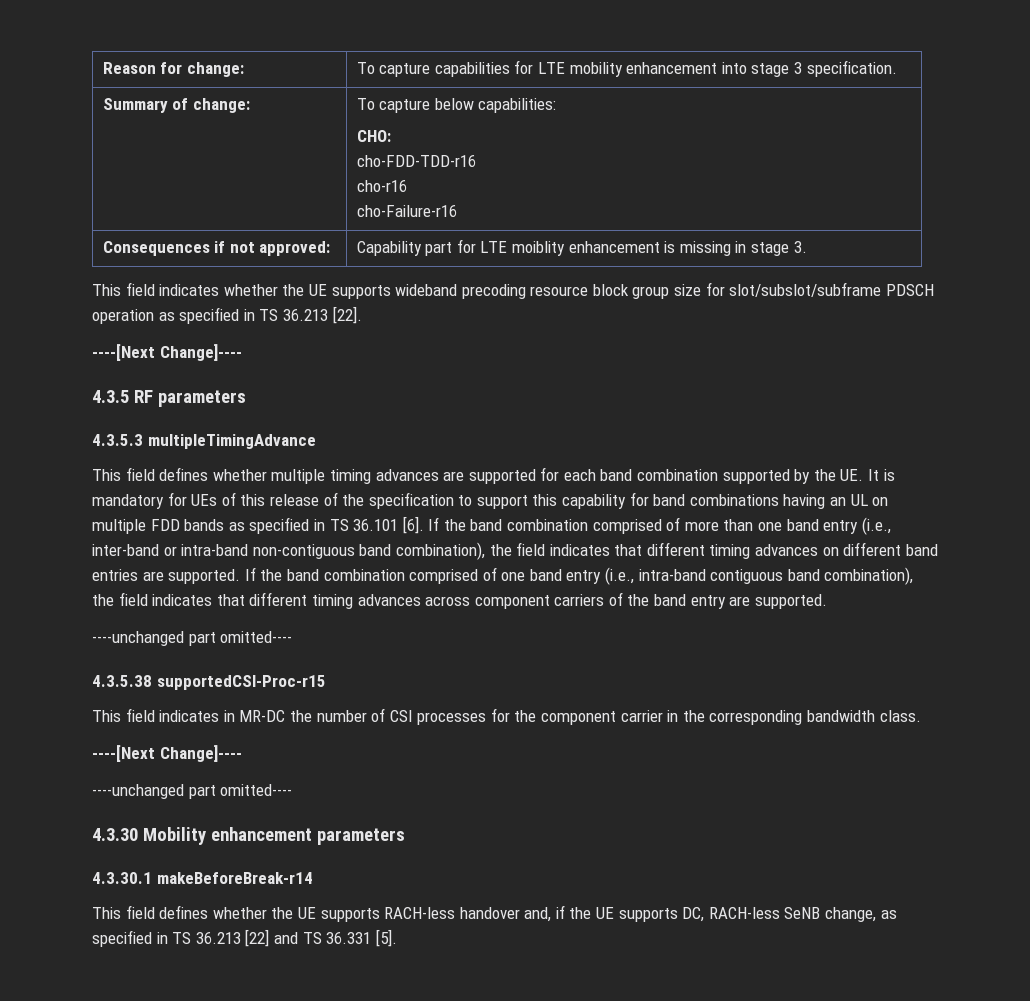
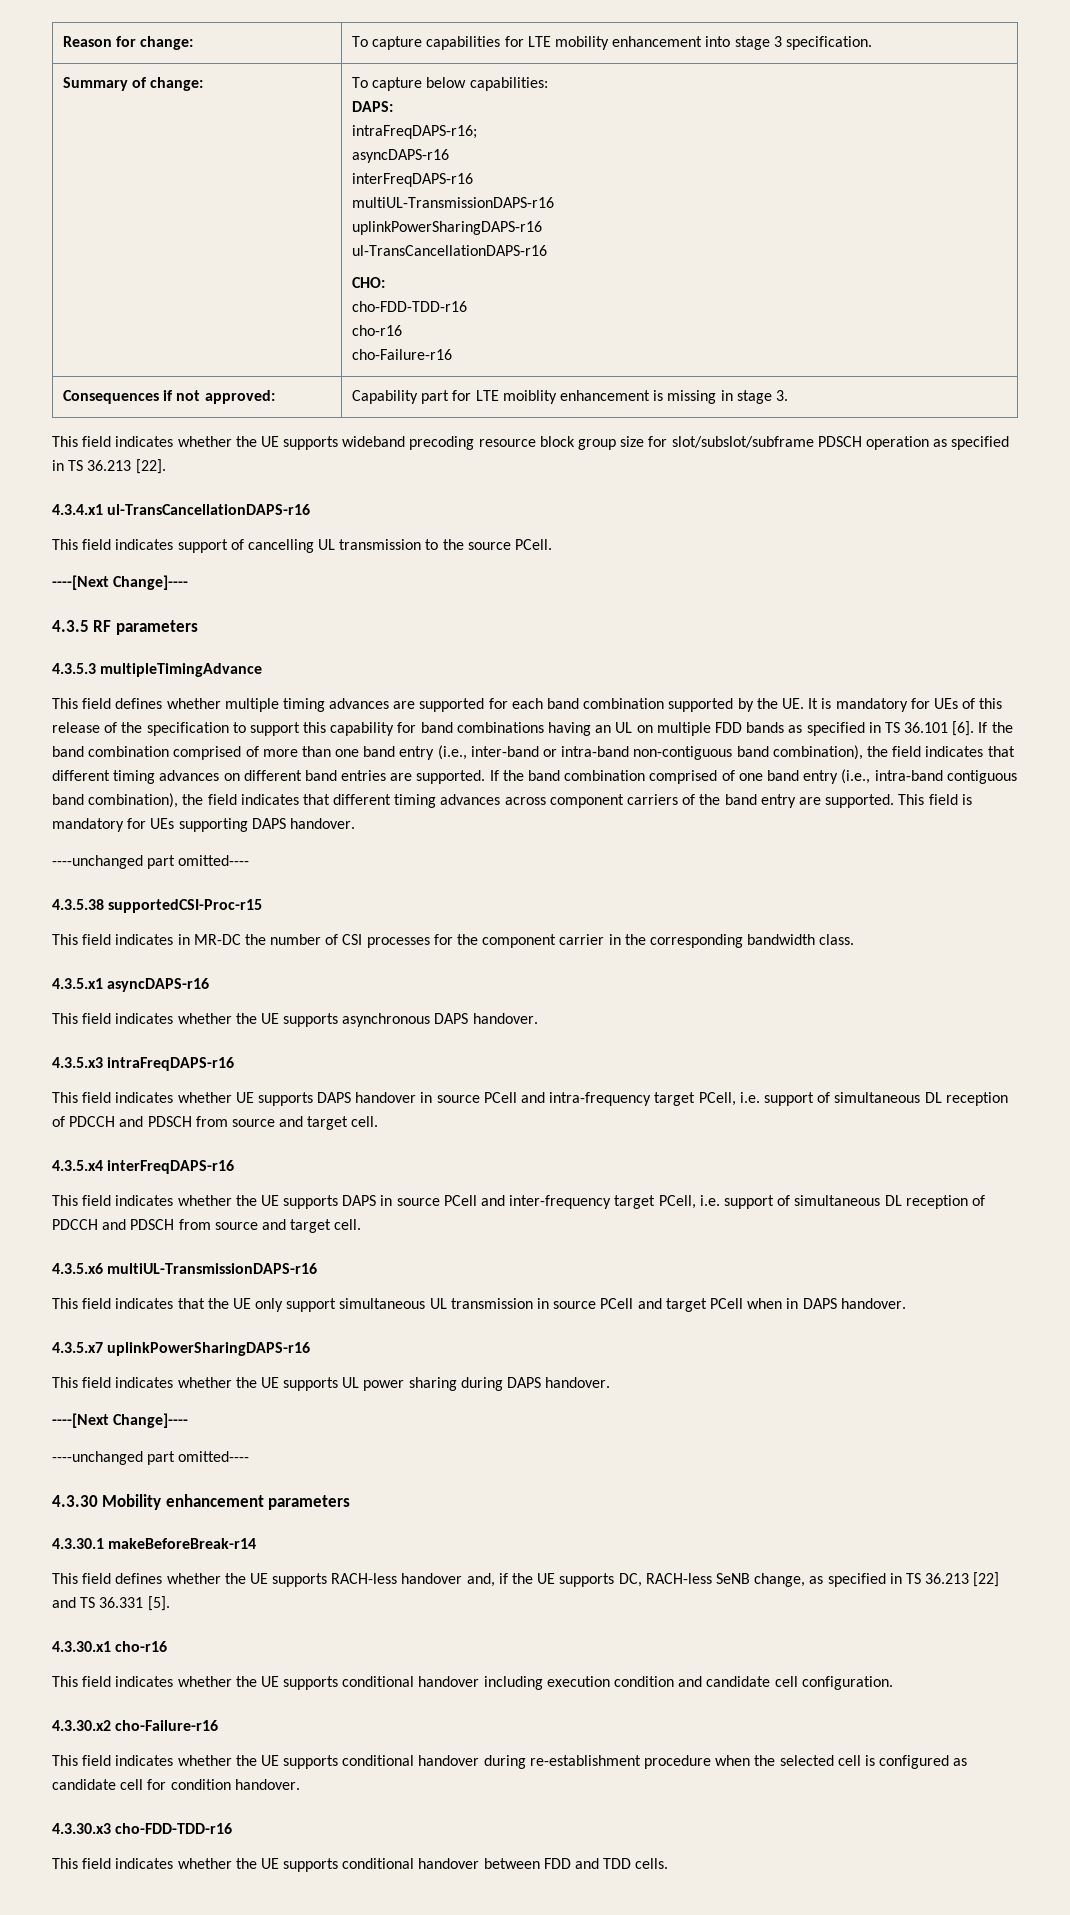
(557, 105) none -> [352,101,394,112] [352,125,478,139] [352,149,450,163] [352,173,474,187] [352,197,555,208] [352,221,543,235] [352,245,548,256] // DAPS: // intraFreqDAPS-r16; // asyncDAPS-r16 // interFreqDAPS-r16 // multiUL-TransmissionDAPS-r16 // uplinkPowerSharingDAPS-r16 // ul-TransCancellationDAPS-r16
(362, 315) none -> [52,504,311,515] [52,539,553,553] // 4.3.4.x1 ul-TransCancellationDAPS-r16 // This field indicates support of cancelling UL transmission to the source PCell.
(827, 601) none -> [898,794,972,805] [52,818,355,832] This field is mandatory for UEs supporting DAPS handover.
(921, 716) none -> [52,978,210,992] [52,1013,538,1027] [52,1057,235,1071] [52,1092,1008,1106] [52,1116,379,1130] [52,1160,235,1174] [52,1195,985,1209] [52,1219,362,1233] [52,1263,318,1274] [52,1298,906,1312] [52,1342,311,1356] [52,1377,611,1391] // 4.3.5.x1 asyncDAPS-r16 // This field indicates whether the UE supports asynchronous DAPS handover. // 4.3.5.x3 intraFreqDAPS-r16 // This field indicates whether UE supports DAPS handover in source PCell and intra-frequency target PCell, i.e. support of simultaneous DL reception of PDCCH and PDSCH from source and target cell. // 4.3.5.x4 interFreqDAPS-r16 // This field indicates whether the UE supports DAPS in source PCell and inter-frequency target PCell, i.e. support of simultaneous DL reception of PDCCH and PDSCH from source and target cell. // 4.3.5.x6 multiUL-TransmissionDAPS-r16 // This field indicates that the UE only support simultaneous UL transmission in source PCell and target PCell when in DAPS handover. // 4.3.5.x7 uplinkPowerSharingDAPS-r16 // This field indicates whether the UE supports UL power sharing during DAPS handover.
(397, 938) none -> [52,1641,168,1652] [52,1676,893,1690] [52,1720,219,1731] [52,1755,968,1769] [52,1779,300,1790] [52,1823,233,1834] [52,1858,669,1872] // 4.3.30.x1 cho-r16 // This field indicates whether the UE supports conditional handover including execution condition and candidate cell configuration. // 4.3.30.x2 cho-Failure-r16 // This field indicates whether the UE supports conditional handover during re-establishment procedure when the selected cell is configured as candidate cell for condition handover. // 4.3.30.x3 cho-FDD-TDD-r16 // This field indicates whether the UE supports conditional handover between FDD and TDD cells.

